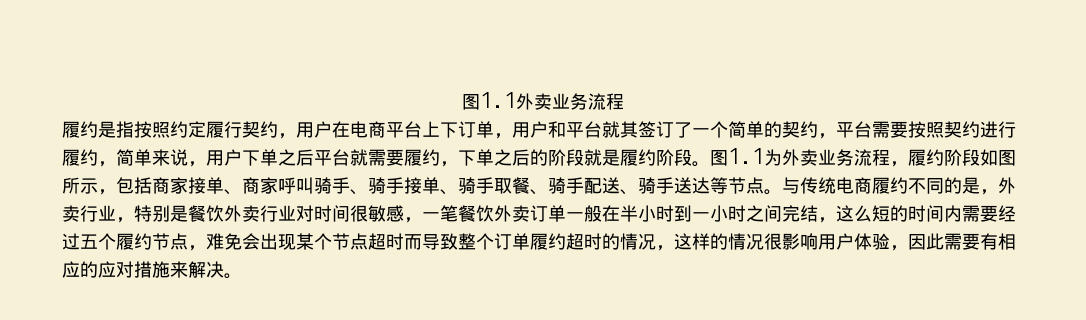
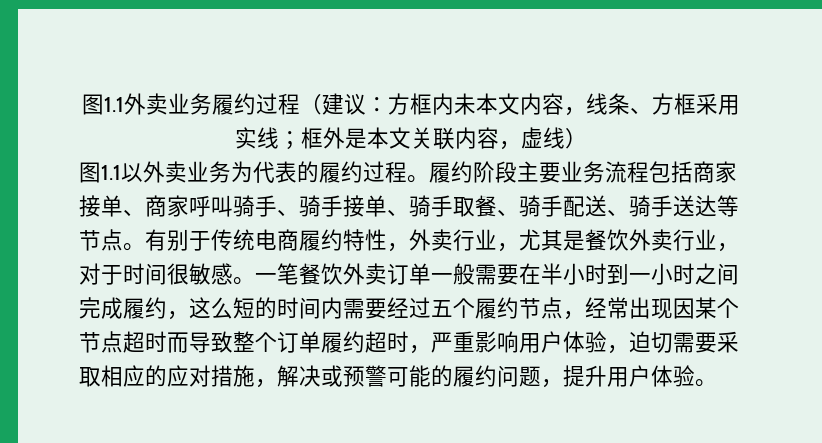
[588,93,624,110] [62,121,1016,139] [62,148,1016,167] [62,177,116,195] 流程 // 履约是指按照约定履行契约，用户在电商平台上下订单，用户和平台就其签订了一个简单的契约，平台需要按照契约进行履约，简单来说，用户下单之后平台就需要履约，下单之后的阶段就是履约阶段。图1.1为外卖业务流程，履约阶段如图所示， -> [212,93,740,116] [235,127,587,150] [79,161,649,183] 履约过程（建议：方框内未本文内容，线条、方框采用实线；框外是本文关联内容，虚线） // 图1.1以外卖业务为代表的履约过程。履约阶段主要业务流程
[782,177,800,194] 与 -> [145,229,211,251] 有别于
[908,177,980,194] 不同的是 -> [343,229,387,251] 特性
[134,205,170,222] 特别 -> [519,229,563,251] 尤其
[296,205,314,222] 对 -> [717,243,739,252] [79,263,123,285] ，对于
[404,217,422,223] ， -> [233,277,255,285] 。
(602, 213) none -> [475,264,519,285] 需要
[800,205,818,222] 结 -> [101,297,167,319] 成履约
[206,233,296,250] 难免会出现 -> [585,297,695,319] 经常出现因
[602,233,782,251] 的情况，这样的情况很 -> [409,331,475,354] ，严重
[908,233,998,250] 因此需要有 -> [629,331,739,353] [79,367,101,387] 迫切需要采取
[170,261,224,278] 来解决 -> [255,365,695,388] ，解决或预警可能的履约问题，提升用户体验

